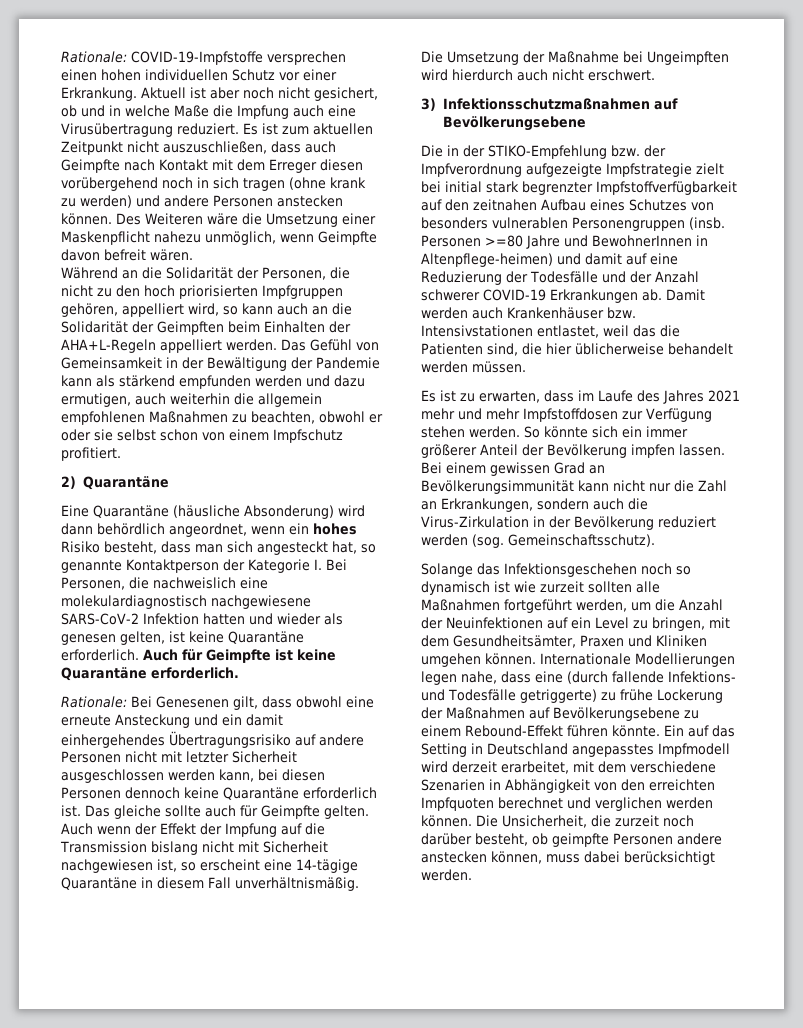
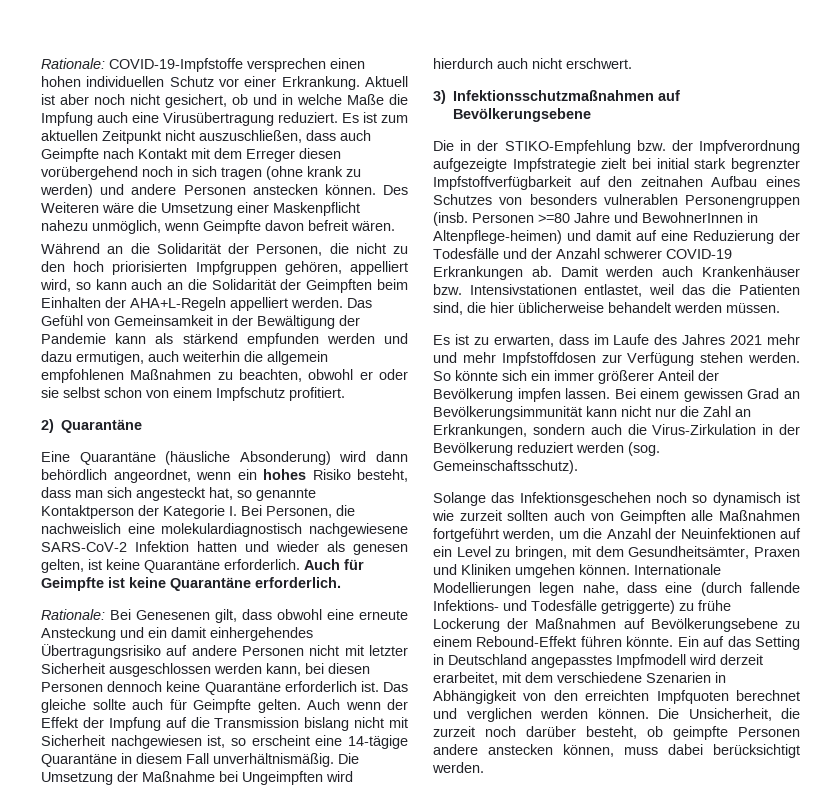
(632, 587) none -> [554,510,686,524] auch von Geimpften

